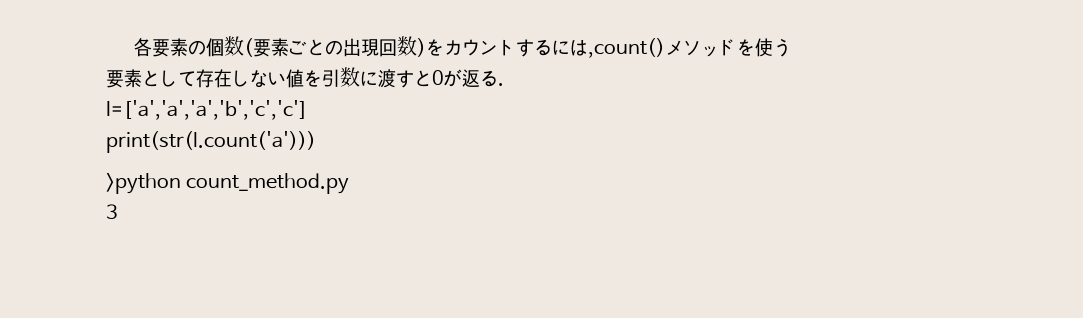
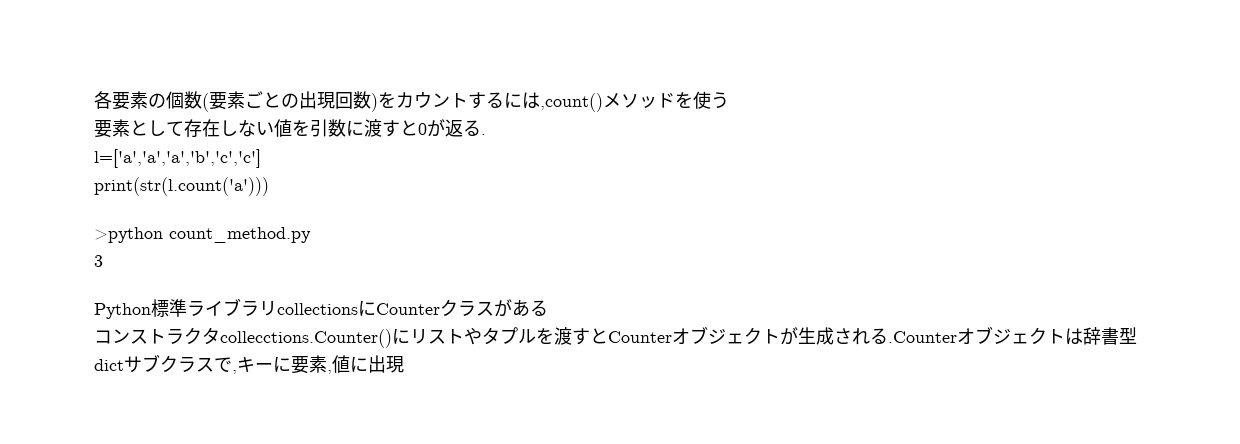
(118, 211) none -> [94,298,548,319] [94,326,1137,348] [94,354,404,374] // Python標準ライブラリcollectionsにCounterクラスがある // コンストラクタcollecctions.Counter()にリストやタプルを渡すとCounterオブジェクトが生成される.Counterオブジェクトは辞書型dictサブクラスで,キーに要素,値に出現

